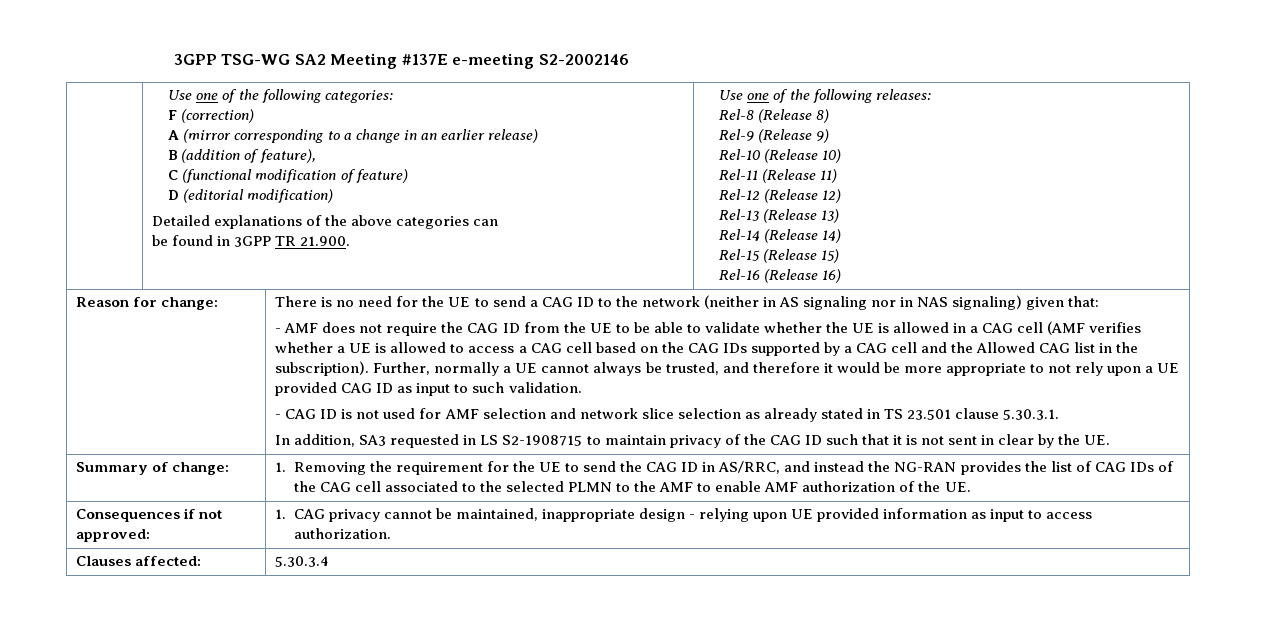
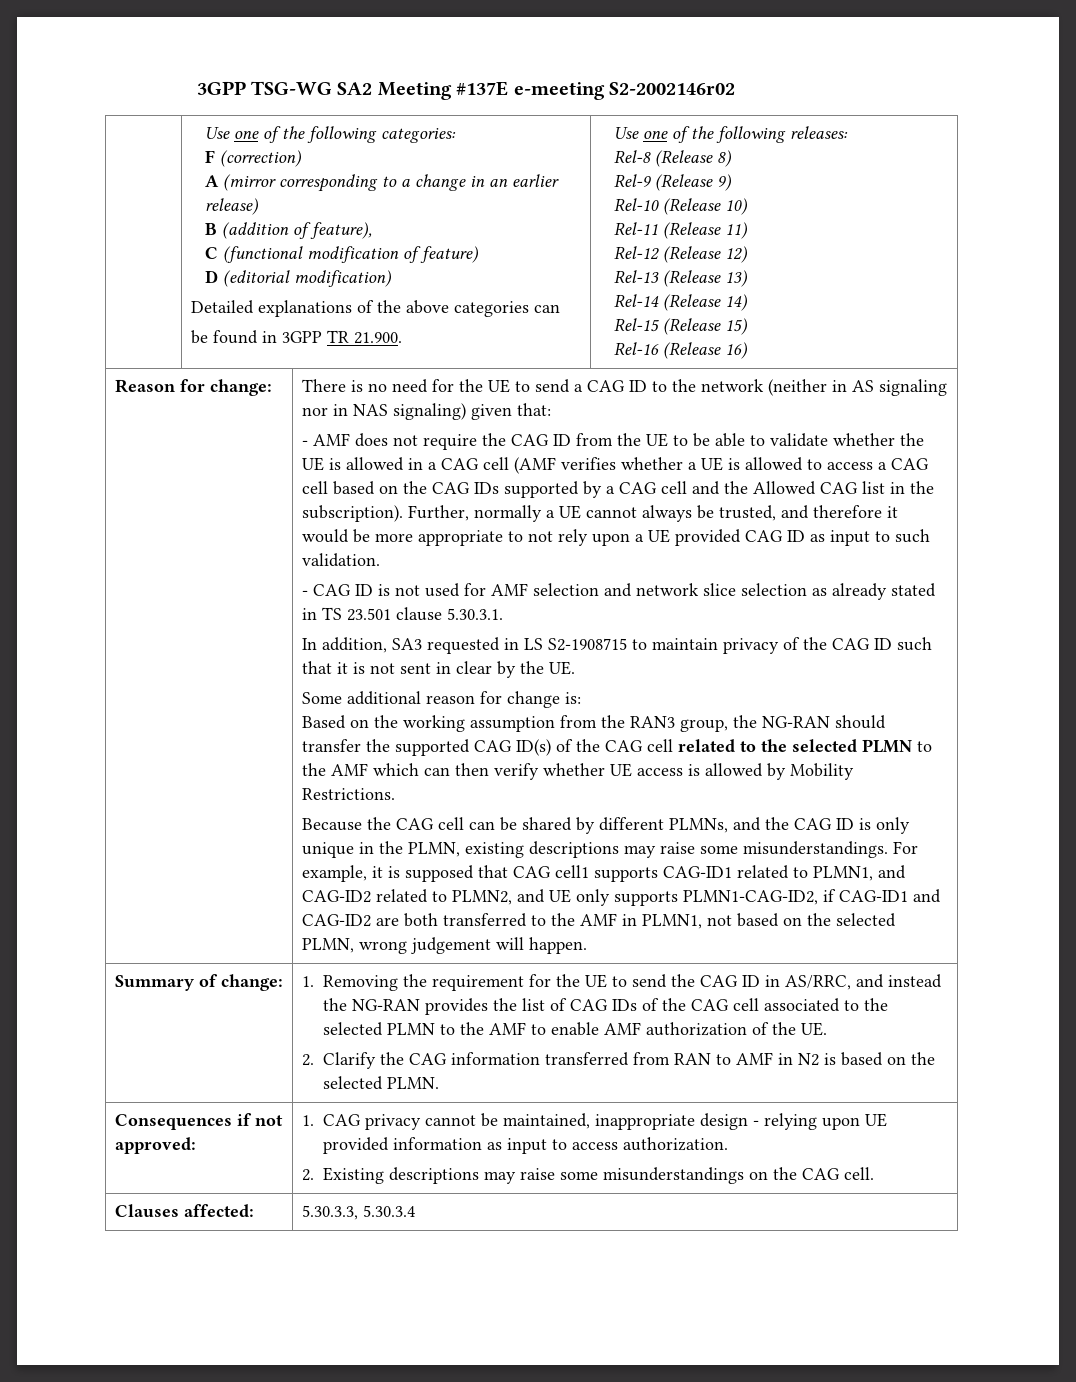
[538,54,629,65] S2-2002146 -> [608,82,735,95] S2-2002146r02
(1111, 440) none -> [301,691,581,708] [301,715,886,732] [301,739,932,756] [301,763,854,780] [301,788,395,800] [301,817,910,834] [301,841,918,858] [301,865,906,882] [301,889,941,906] [301,913,896,929] [301,937,587,954] // Some additional reason for change is: // Based on the working assumption from the RAN3 group, the NG-RAN should transfer the supported CAG ID(s) of the CAG cell related to the selected PLMN to the AMF which can then verify whether UE access is allowed by Mobility Restrictions. // Because the CAG cell can be shared by different PLMNs, and the CAG ID is only unique in the PLMN, existing descriptions may raise some misunderstandings. For example, it is supposed that CAG cell1 supports CAG-ID1 related to PLMN1, and CAG-ID2 related to PLMN2, and UE only supports PLMN1-CAG-ID2, if CAG-ID1 and CAG-ID2 are both transferred to the AMF in PLMN1, not based on the selected PLMN, wrong judgement will happen.
(971, 487) none -> [301,1052,935,1069] [322,1076,439,1090] // 2. Clarify the CAG information transferred from RAN to AMF in N2 is based on the selected PLMN.
(391, 533) none -> [301,1167,874,1184] // 2. Existing descriptions may raise some misunderstandings on the CAG cell.
(202, 561) none -> [301,1205,358,1220] 5.30.3.3,

